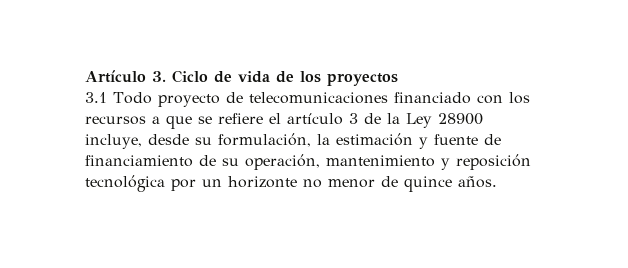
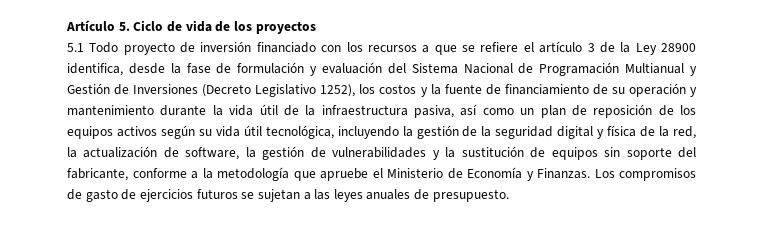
[152,71,166,82] 3. -> [118,22,130,31] 5.
[85,92,107,103] 3.1 -> [67,43,84,52] 5.1
[248,92,388,104] telecomunicaciones -> [200,41,252,52] inversión
[85,133,428,149] incluye, desde su formulación, la estimación y -> [67,62,697,76] [67,83,441,97] identifica, desde la fase de formulación y evaluación del Sistema Nacional de Programación Multianual y Gestión de Inversiones (Decreto Legislativo 1252), los costos y la
[245,154,531,170] [85,175,497,192] operación, mantenimiento y reposición tecnológica por un horizonte no menor de quince años. -> [628,83,697,97] [67,104,696,118] [67,125,697,139] [67,146,697,160] [67,167,696,181] [67,189,509,202] operación y mantenimiento durante la vida útil de la infraestructura pasiva, así como un plan de reposición de los equipos activos según su vida útil tecnológica, incluyendo la gestión de la seguridad digital y física de la red, la actualización de software, la gestión de vulnerabilidades y la sustitución de equipos sin soporte del fabricante, conforme a la metodología que apruebe el Ministerio de Economía y Finanzas. Los compromisos de gasto de ejercicios futuros se sujetan a las leyes anuales de presupuesto.

